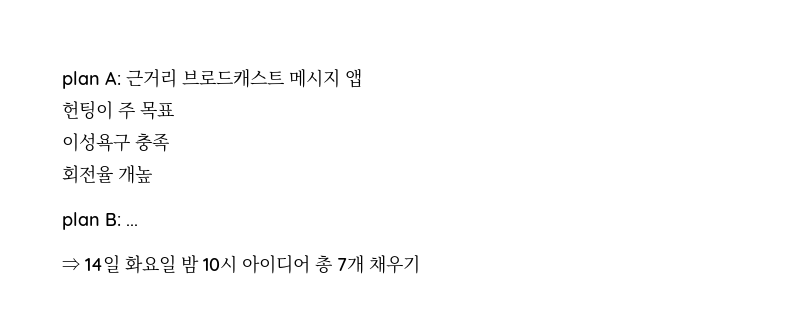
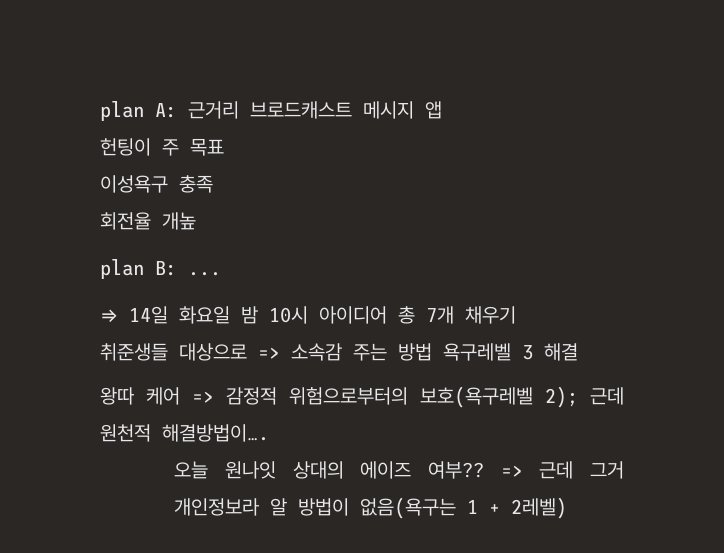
(420, 264) none -> [100,343,578,361] [100,386,624,408] [100,424,269,442] [174,461,624,479] [174,497,568,519] // 취준생들 대상으로 => 소속감 주는 방법 욕구레벨 3 해결 // 왕따 케어 => 감정적 위험으로부터의 보호(욕구레벨 2); 근데 원천적 해결방법이…. // 오늘 원나잇 상대의 에이즈 여부?? => 근데 그거 개인정보라 알 방법이 없음(욕구는 1 + 2레벨)

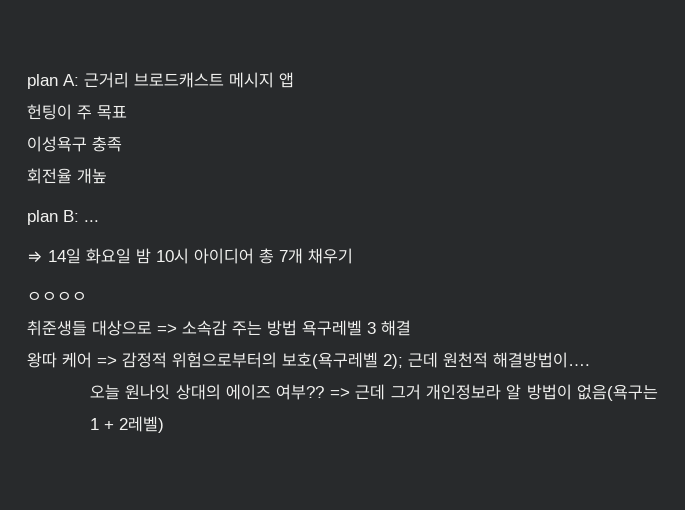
(516, 315) none -> [27,291,87,302] // ㅇㅇㅇㅇ

